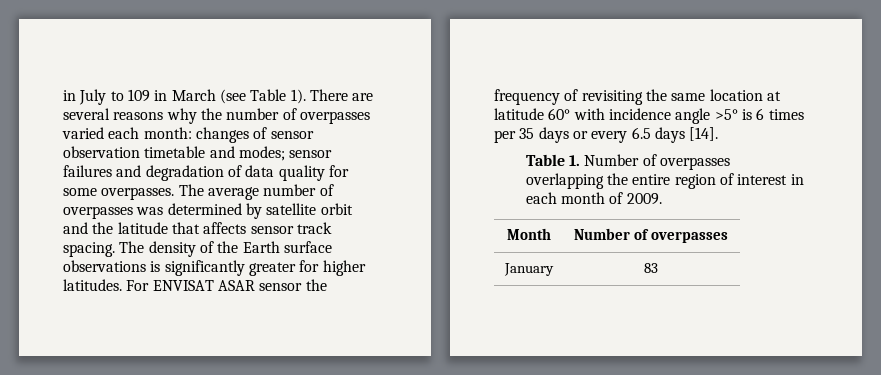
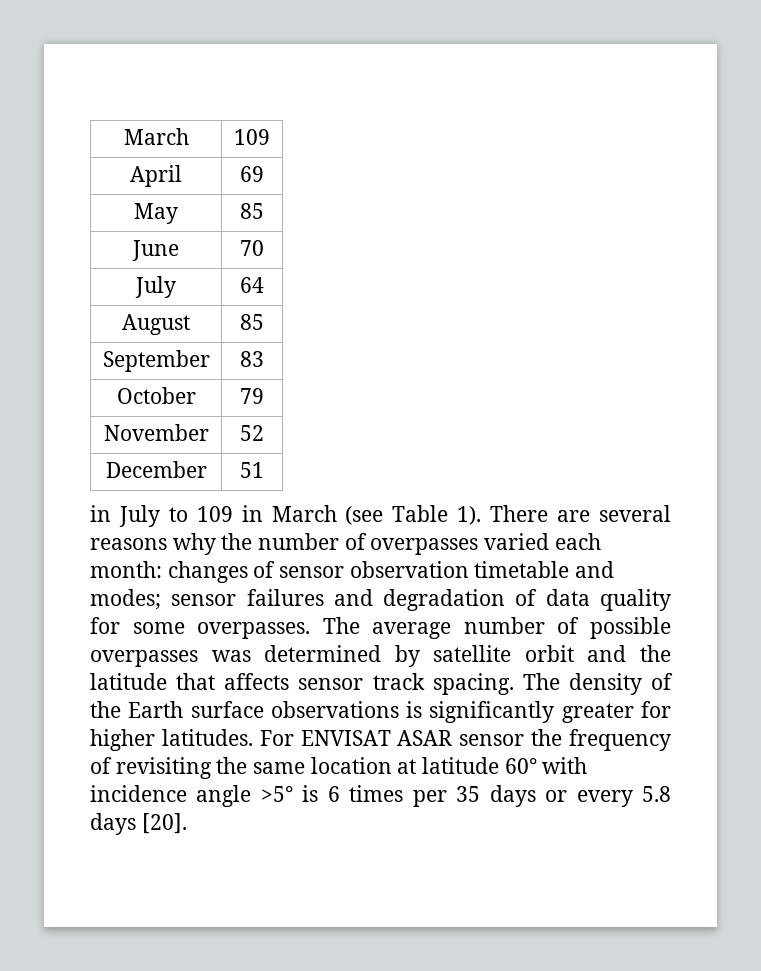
(63, 95) none -> [123,128,189,145] [234,129,270,145] [130,165,182,187] [240,166,264,182] [134,203,178,224] [240,203,264,219] [132,240,179,261] [240,240,264,256] [135,276,176,298] [240,277,264,293] [122,314,190,335] [240,314,264,330] [102,350,210,372] [240,351,264,367] [116,387,196,404] [240,388,264,404] [103,424,209,441] [240,425,264,441] [105,461,207,478] [240,462,264,478] March | 109 // April | 69 // May | 85 // June | 70 // July | 64 // August | 85 // September | 83 // October | 79 // November | 52 // December | 51 //
(334, 190) none -> [589,617,671,639] possible
[631,127,719,143] [525,154,731,170] [525,173,804,189] [525,192,662,205] [506,228,551,240] [574,228,728,243] [503,263,554,276] [644,263,658,273] 6.5 days [14]. // Table 1. Number of overpasses overlapping the entire region of interest in each month of 2009. // Month | Number of overpasses // January | 83 -> [641,786,671,802] [90,813,187,835] 5.8 days [20].

